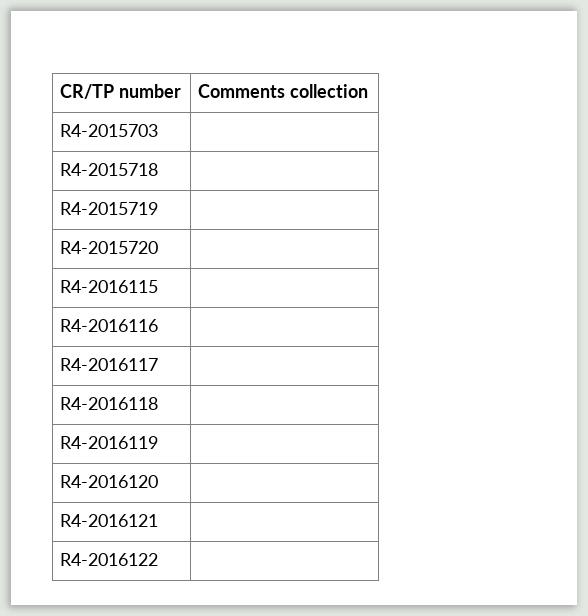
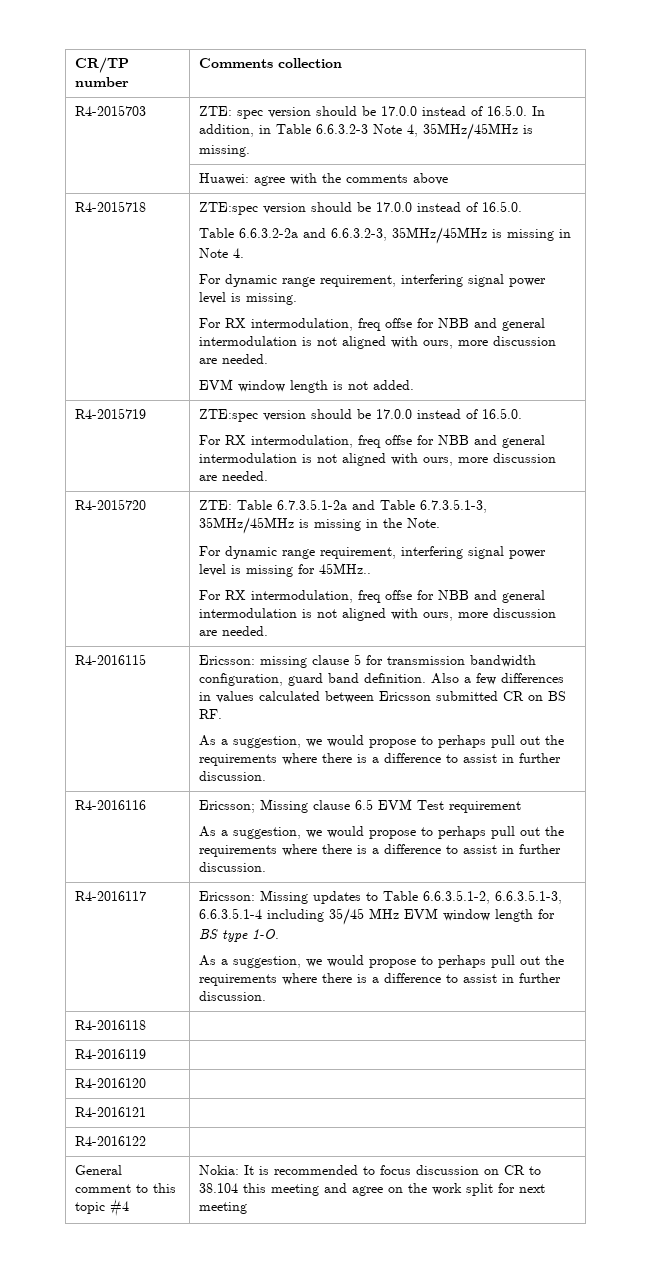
[59,163,158,176] [59,202,158,215] [59,241,158,254] [59,280,158,293] [59,319,158,332] [59,358,158,371] // R4-2015718 | // R4-2015719 | // R4-2015720 | // R4-2016115 | // R4-2016116 | // R4-2016117 | -> [198,105,545,119] [198,123,533,140] [198,145,250,157] [198,173,448,186] [74,201,146,212] [198,201,522,215] [198,227,571,244] [198,248,244,258] [198,274,546,287] [198,292,297,305] [198,318,545,331] [198,336,556,349] [198,354,268,364] [198,379,414,393] [74,408,146,419] [198,408,522,422] [198,435,545,448] [198,453,556,466] [198,471,268,481] [74,499,146,510] [198,499,487,513] [198,517,440,534] [198,546,546,559] [198,563,371,577] [198,590,545,603] [198,608,556,621] [198,626,268,636] [74,654,146,665] [198,654,536,668] [198,673,564,686] [198,691,566,703] [198,709,222,719] [198,735,564,748] [198,753,561,766] [198,771,266,781] [74,800,146,810] [198,799,521,813] [198,826,564,839] [198,844,561,857] [198,862,266,872] [74,891,146,901] [198,890,562,904] [198,908,555,925] [198,929,279,942] [198,955,564,968] [198,973,561,986] [198,991,266,1001] ZTE: spec version should be 17.0.0 instead of 16.5.0. In addition, in Table 6.6.3.2-3 Note 4, 35MHz/45MHz is missing. // | Huawei: agree with the comments above // R4-2015718 | ZTE:spec version should be 17.0.0 instead of 16.5.0. // Table 6.6.3.2-2a and 6.6.3.2-3, 35MHz/45MHz is missing in Note 4. // For dynamic range requirement, interfering signal power level is missing. // For RX intermodulation, freq offse for NBB and general intermodulation is not aligned with ours, more discussion are needed. // EVM window length is not added. // R4-2015719 | ZTE:spec version should be 17.0.0 instead of 16.5.0. // For RX intermodulation, freq offse for NBB and general intermodulation is not aligned with ours, more discussion are needed. // R4-2015720 | ZTE: Table 6.7.3.5.1-2a and Table 6.7.3.5.1-3, 35MHz/45MHz is missing in the Note. // For dynamic range requirement, interfering signal power level is missing for 45MHz.. // For RX intermodulation, freq offse for NBB and general intermodulation is not aligned with ours, more discussion are needed. // R4-2016115 | Ericsson: missing clause 5 for transmission bandwidth configuration, guard band definition. Also a few differences in values calculated between Ericsson submitted CR on BS RF. // As a suggestion, we would propose to perhaps pull out the requirements where there is a difference to assist in further discussion. // R4-2016116 | Ericsson; Missing clause 6.5 EVM Test requirement // As a suggestion, we would propose to perhaps pull out the requirements where there is a difference to assist in further discussion. // R4-2016117 | Ericsson: Missing updates to Table 6.6.3.5.1-2, 6.6.3.5.1-3, 6.6.3.5.1-4 including 35/45 MHz EVM window length for BS type 1-O. // As a suggestion, we would propose to perhaps pull out the requirements where there is a difference to assist in further discussion.
(158, 559) none -> [74,1165,122,1175] [74,1183,176,1193] [74,1199,129,1217] [198,1165,541,1175] [198,1183,545,1196] [198,1202,247,1214] // General comment to this topic #4 | Nokia: It is recommended to focus discussion on CR to 38.104 this meeting and agree on the work split for next meeting

